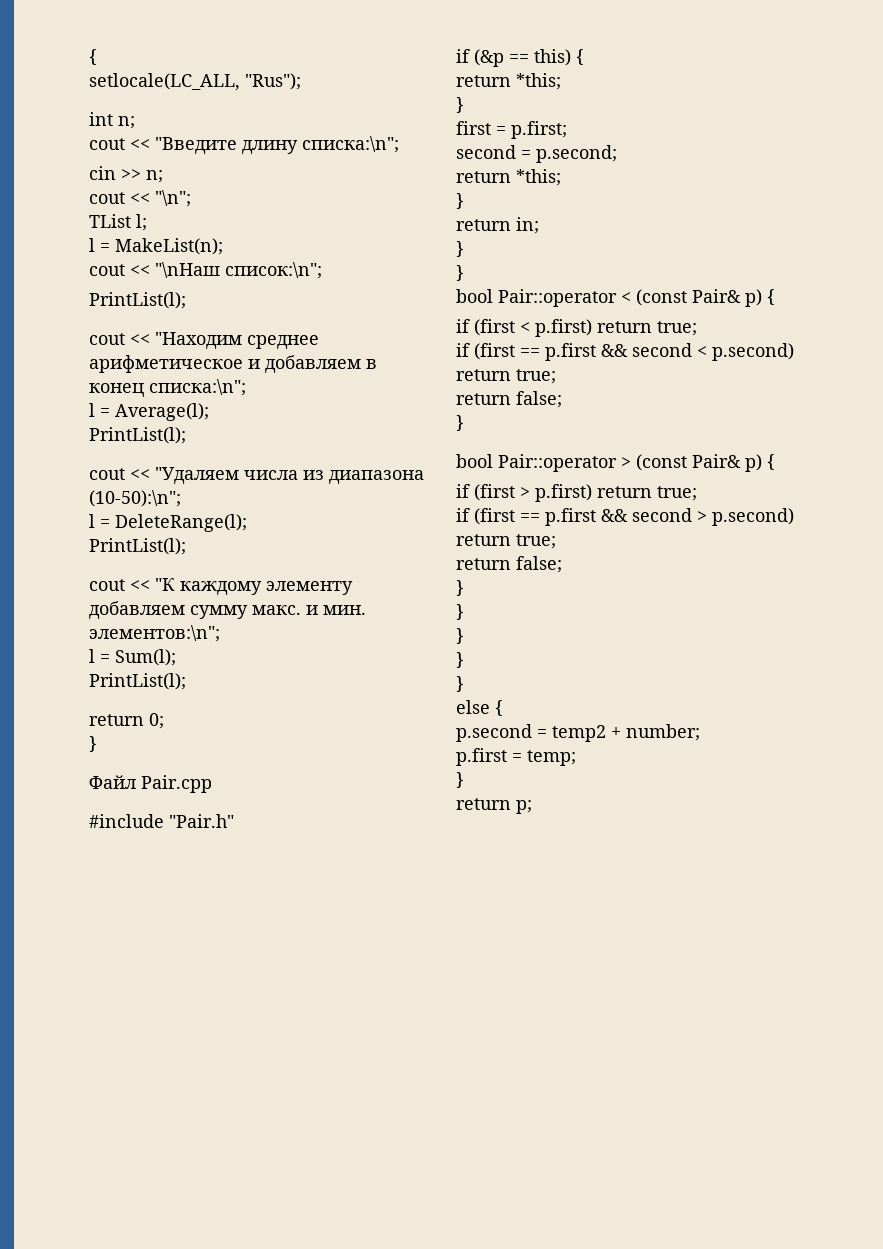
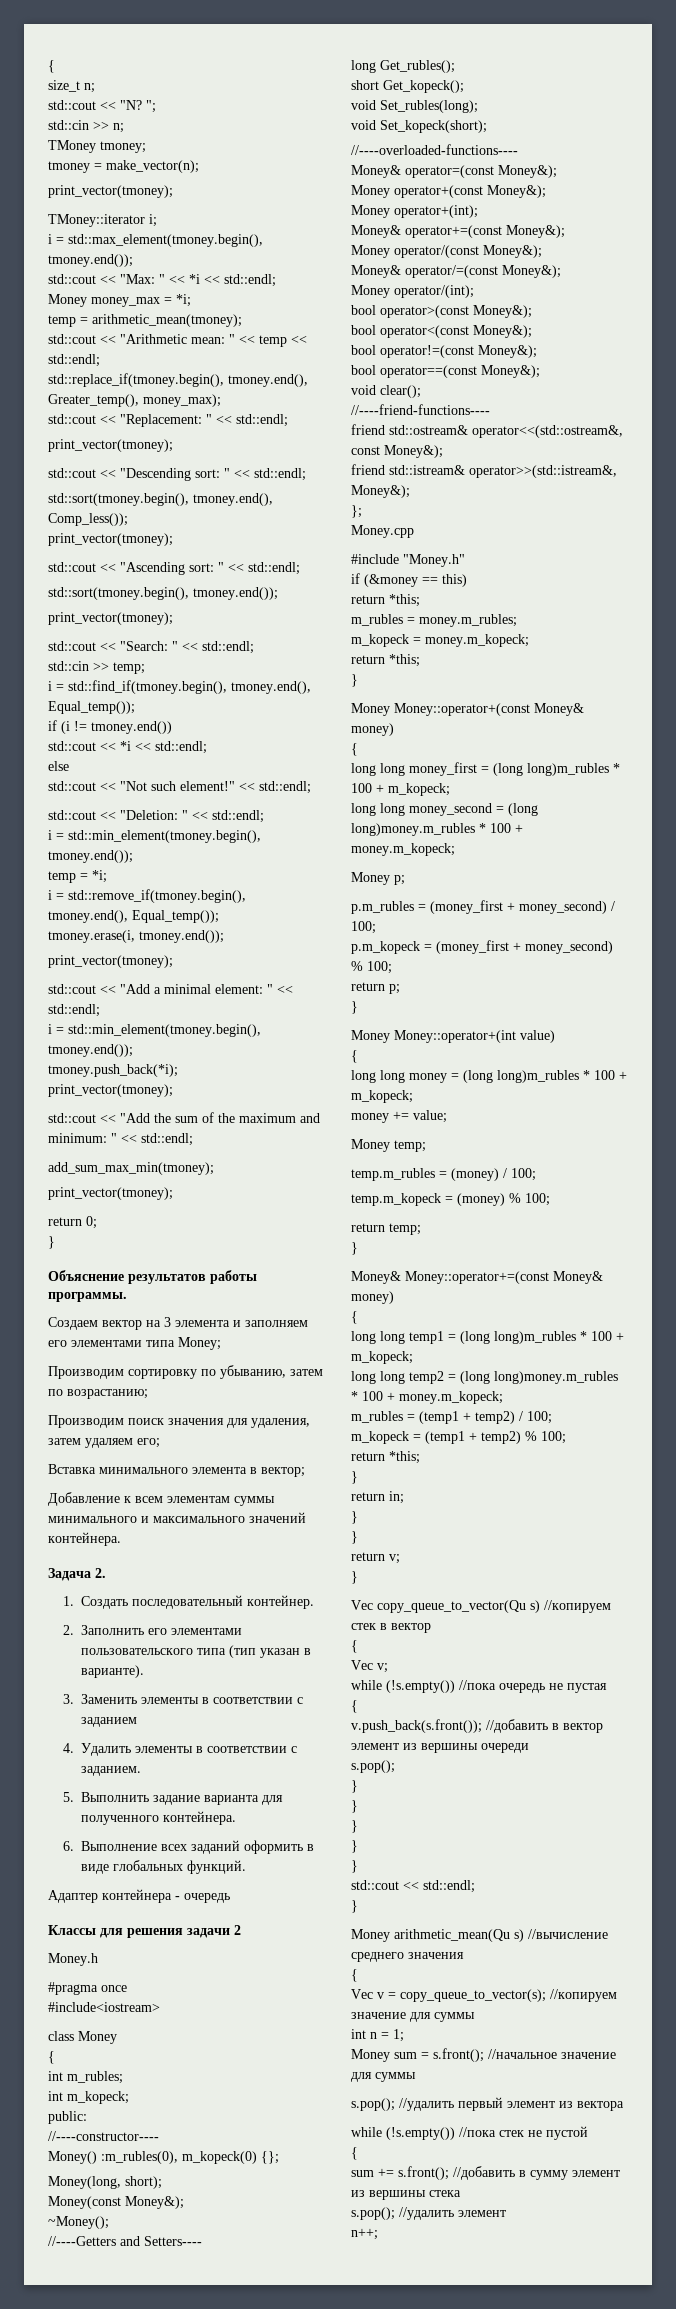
[89,49,97,65] [89,73,301,91] [89,112,135,129] [89,136,399,155] [89,166,163,183] [89,190,191,207] [89,214,147,231] [89,238,223,255] [89,262,322,279] [89,292,186,309] [89,332,319,350] [89,355,377,374] [89,379,246,398] [89,403,209,421] [89,427,186,444] [89,467,424,485] [89,490,181,507] [89,514,247,532] [89,538,186,555] [89,578,353,596] [89,601,366,620] [89,625,220,642] [89,649,176,666] [89,673,186,690] [89,713,164,729] [89,736,97,752] [89,775,212,793] { // setlocale(LC_ALL, "Rus"); // int n; // cout << "Введите длину списка:\n"; // cin >> n; // cout << "\n"; // TList l; // l = MakeList(n); // cout << "\nНаш список:\n"; // PrintList(l); // cout << "Находим среднее арифметическое и добавляем в конец списка:\n"; // l = Average(l); // PrintList(l); // cout << "Удаляем числа из диапазона (10-50):\n"; // l = DeleteRange(l); // PrintList(l); // cout << "К каждому элементу добавляем сумму макс. и мин. элементов:\n"; // l = Sum(l); // PrintList(l); // return 0; // } // Файл Pair.cpp -> [48,60,55,73] [48,80,95,93] [48,100,156,113] [48,120,124,133] [48,140,146,153] [48,160,199,173] [48,185,173,198] [48,214,157,227] [48,234,263,247] [48,254,133,267] [48,274,276,287] [48,294,191,307] [48,314,242,327] [48,334,307,347] [48,354,100,367] [48,373,308,387] [48,394,221,407] [48,414,288,427] [48,439,173,452] [48,468,306,481] [48,493,273,506] [48,513,128,526] [48,533,173,546] [48,562,300,575] [48,587,278,600] [48,612,173,625] [48,641,254,654] [48,661,145,674] [48,680,311,694] [48,701,135,714] [48,720,172,734] [48,741,207,754] [48,761,69,771] [48,781,311,794] [48,810,264,823] [48,830,261,843] [48,850,133,863] [48,870,107,883] [48,889,246,903] [48,910,219,923] [48,930,224,943] [48,955,173,968] [48,984,293,994] [48,1004,100,1017] [48,1024,261,1037] [48,1044,133,1057] [48,1064,178,1077] [48,1084,173,1097] [48,1112,320,1123] [48,1133,193,1146] [48,1162,214,1175] [48,1187,173,1200] [48,1216,97,1229] [48,1236,55,1249] [48,1270,257,1284] [48,1292,127,1302] [48,1317,308,1330] [48,1337,221,1350] [48,1365,323,1379] [48,1389,148,1399] [48,1415,310,1428] [48,1438,160,1448] [48,1464,305,1477] [48,1492,275,1506] [48,1512,306,1523] [48,1532,121,1546] [48,1568,106,1581] [63,1595,315,1609] [63,1625,243,1635] [81,1645,312,1658] [81,1665,145,1678] [63,1694,304,1704] [81,1717,138,1727] [63,1743,298,1756] [81,1766,142,1776] [63,1792,284,1805] [81,1811,237,1825] [63,1840,315,1854] [81,1860,247,1874] [48,1889,230,1903] [48,1925,241,1938] [48,1953,98,1966] [48,1982,127,1995] [48,2002,160,2012] [48,2031,117,2044] [48,2051,55,2064] [48,2071,123,2084] [48,2091,129,2104] [48,2111,87,2124] [48,2131,159,2141] [48,2151,279,2164] [48,2176,162,2189] [48,2196,184,2209] [48,2216,109,2229] [48,2236,202,2246] [351,60,455,73] [351,80,464,93] [351,100,478,113] [351,120,487,133] [351,144,518,155] [351,165,557,178] [351,185,546,198] [351,205,478,218] [351,225,565,238] [351,245,542,258] [351,265,561,278] [351,285,474,298] [351,305,532,318] [351,325,532,338] [351,345,537,358] [351,365,540,378] [351,385,421,398] [351,404,490,415] [351,424,623,438] [351,445,443,458] [351,464,617,478] [351,485,410,498] [351,505,362,518] [351,525,414,538] { // size_t n; // std::cout << "N? "; // std::cin >> n; // TMoney tmoney; // tmoney = make_vector(n); // print_vector(tmoney); // TMoney::iterator i; // i = std::max_element(tmoney.begin(), tmoney.end()); // std::cout << "Max: " << *i << std::endl; // Money money_max = *i; // temp = arithmetic_mean(tmoney); // std::cout << "Arithmetic mean: " << temp << std::endl; // std::replace_if(tmoney.begin(), tmoney.end(), Greater_temp(), money_max); // std::cout << "Replacement: " << std::endl; // print_vector(tmoney); // std::cout << "Descending sort: " << std::endl; // std::sort(tmoney.begin(), tmoney.end(), Comp_less()); // print_vector(tmoney); // std::cout << "Ascending sort: " << std::endl; // std::sort(tmoney.begin(), tmoney.end()); // print_vector(tmoney); // std::cout << "Search: " << std::endl; // std::cin >> temp; // i = std::find_if(tmoney.begin(), tmoney.end(), Equal_temp()); // if (i != tmoney.end()) // std::cout << *i << std::endl; // else // std::cout << "Not such element!" << std::endl; // std::cout << "Deletion: " << std::endl; // i = std::min_element(tmoney.begin(), tmoney.end()); // temp = *i; // i = std::remove_if(tmoney.begin(), tmoney.end(), Equal_temp()); // tmoney.erase(i, tmoney.end()); // print_vector(tmoney); // std::cout << "Add a minimal element: " << std::endl; // i = std::min_element(tmoney.begin(), tmoney.end()); // tmoney.push_back(*i); // print_vector(tmoney); // std::cout << "Add the sum of the maximum and minimum: " << std::endl; // add_sum_max_min(tmoney); // print_vector(tmoney); // return 0; // } // Объяснение результатов работы программы. // Создаем вектор на 3 элемента и заполняем его элементами типа Money; // Производим сортировку по убыванию, затем по возрастанию; // Производим поиск значения для удаления, затем удаляем его; // Вставка минимального элемента в вектор; // Добавление к всем элементам суммы минимального и максимального значений контейнера. // Задача 2. // 1. Создать последовательный контейнер. // 2. Заполнить его элементами пользовательского типа (тип указан в варианте). // 3. Заменить элементы в соответствии с заданием // 4. Удалить элементы в соответствии с заданием. // 5. Выполнить задание варианта для полученного контейнера. // 6. Выполнение всех заданий оформить в виде глобальных функций. // Адаптер контейнера - очередь // Классы для решения задачи 2 // Money.h // #pragma once // #include<iostream> // class Money // { // int m_rubles; // int m_kopeck; // public: // //----constructor---- // Money() :m_rubles(0), m_kopeck(0) {}; // Money(long, short); // Money(const Money&); // ~Money(); // //----Getters and Setters---- // long Get_rubles(); // short Get_kopeck(); // void Set_rubles(long); // void Set_kopeck(short); // //----overloaded-functions---- // Money& operator=(const Money&); // Money operator+(const Money&); // Money operator+(int); // Money& operator+=(const Money&); // Money operator/(const Money&); // Money& operator/=(const Money&); // Money operator/(int); // bool operator>(const Money&); // bool operator<(const Money&); // bool operator!=(const Money&); // bool operator==(const Money&); // void clear(); // //----friend-functions---- // friend std::ostream& operator<<(std::ostream&, const Money&); // friend std::istream& operator>>(std::istream&, Money&); // }; // Money.cpp
[169,814,234,828] [456,49,504,67] "Pair.h" // if (&p -> [403,554,465,567] [351,573,418,587] "Money.h" // if (&money
[576,49,584,65] [456,73,561,90] [456,97,464,113] [456,121,567,139] [456,145,617,163] { // return *this; // } // first = p.first; // second = p.second; -> [351,594,420,607] [351,614,517,627] [351,634,529,647] [351,654,420,667] [351,674,358,687] [351,703,584,716] [351,723,394,736] [351,743,358,756] [351,762,620,776] [351,783,450,796] [351,803,538,816] [351,823,523,836] [351,843,455,856] [351,872,405,885] [351,900,615,914] [351,921,376,934] [351,940,613,954] [351,961,392,974] [351,982,400,994] [351,1001,358,1014] [351,1030,555,1043] [351,1050,358,1063] [351,1070,627,1083] [351,1090,413,1103] [351,1110,447,1123] [351,1139,426,1152] [351,1168,536,1181] [351,1193,550,1206] [351,1223,421,1235] [351,1242,358,1255] [351,1271,603,1284] [351,1291,394,1304] [351,1311,358,1324] [351,1331,624,1344] [351,1351,413,1364] [351,1371,618,1384] [351,1391,503,1404] [351,1411,552,1424] [351,1431,566,1444] // return *this; // m_rubles = money.m_rubles; // m_kopeck = money.m_kopeck; // return *this; // } // Money Money::operator+(const Money& money) // { // long long money_first = (long long)m_rubles * 100 + m_kopeck; // long long money_second = (long long)money.m_rubles * 100 + money.m_kopeck; // Money p; // p.m_rubles = (money_first + money_second) / 100; // p.m_kopeck = (money_first + money_second) % 100; // return p; // } // Money Money::operator+(int value) // { // long long money = (long long)m_rubles * 100 + m_kopeck; // money += value; // Money temp; // temp.m_rubles = (money) / 100; // temp.m_kopeck = (money) % 100; // return temp; // } // Money& Money::operator+=(const Money& money) // { // long long temp1 = (long long)m_rubles * 100 + m_kopeck; // long long temp2 = (long long)money.m_rubles * 100 + money.m_kopeck; // m_rubles = (temp1 + temp2) / 100; // m_kopeck = (temp1 + temp2) % 100;
[456,289,775,307] [456,319,697,337] [456,343,794,361] [456,369,556,384] [456,391,562,408] [456,415,464,431] [456,454,775,472] [456,484,697,502] [456,508,794,526] [456,534,556,549] [456,556,562,573] bool Pair::operator < (const Pair& p) { // if (first < p.first) return true; // if (first == p.first && second < p.second) return true; // return false; // } // bool Pair::operator > (const Pair& p) { // if (first > p.first) return true; // if (first == p.first && second > p.second) return true; // return false; -> [351,1552,400,1564] [351,1571,358,1584] [351,1600,611,1613] [351,1623,431,1633] [351,1640,358,1653] [351,1660,388,1673] [351,1680,607,1693] [351,1700,358,1713] [351,1719,603,1733] [351,1743,529,1753] [351,1760,395,1773] return v; // } // Vec copy_queue_to_vector(Qu s) //копируем стек в вектор // { // Vec v; // while (!s.empty()) //пока очередь не пустая // { // v.push_back(s.front()); //добавить в вектор элемент из вершины очереди // s.pop();
[456,700,503,716] [456,724,700,742] [456,748,576,766] [456,772,464,788] [456,798,532,814] else { // p.second = temp2 + number; // p.first = temp; // } // return p; -> [351,1880,475,1893] [351,1900,358,1913] [351,1929,608,1942] [351,1952,464,1962] [351,1969,358,1982] [351,1989,617,2002] [351,2012,475,2022] [351,2029,404,2042] [351,2048,616,2062] [351,2072,416,2082] [351,2097,624,2111] [351,2126,588,2140] [351,2147,358,2160] [351,2166,620,2180] [351,2190,461,2200] [351,2207,506,2220] [351,2228,378,2240] std::cout << std::endl; // } // Money arithmetic_mean(Qu s) //вычисление среднего значения // { // Vec v = copy_queue_to_vector(s); //копируем значение для суммы // int n = 1; // Money sum = s.front(); //начальное значение для суммы // s.pop(); //удалить первый элемент из вектора // while (!s.empty()) //пока стек не пустой // { // sum += s.front(); //добавить в сумму элемент из вершины стека // s.pop(); //удалить элемент // n++;

